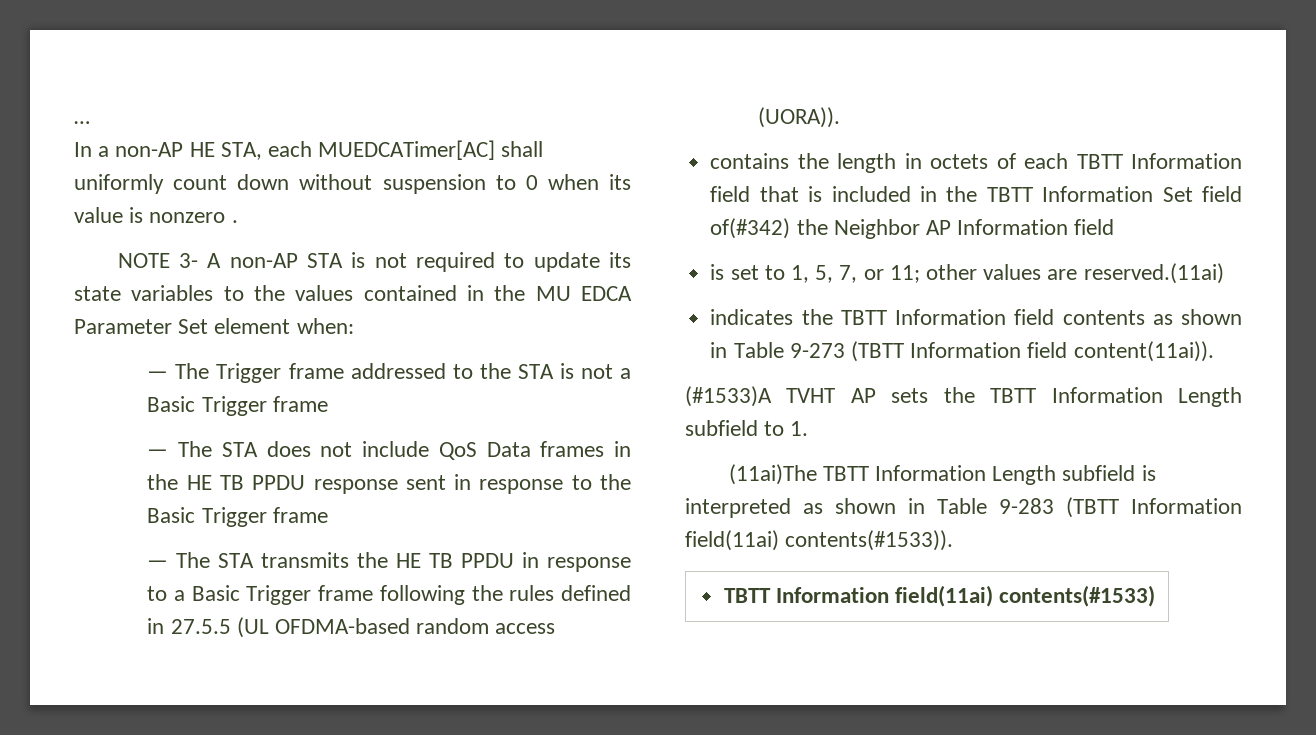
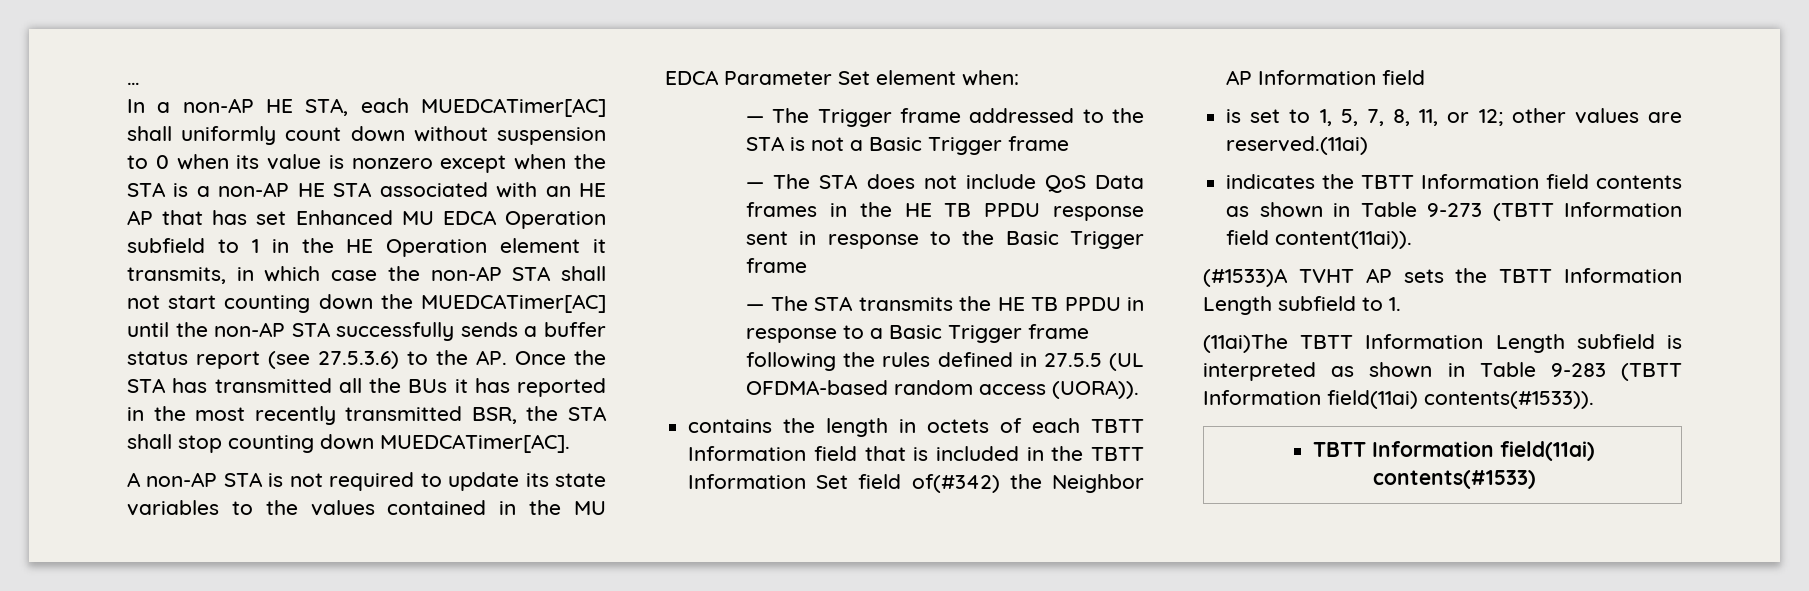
[231,220,238,223] [117,253,198,268] . // NOTE 3- -> [440,154,606,173] [127,182,606,198] [127,210,606,229] [127,238,606,257] [127,266,606,284] [127,294,606,313] [127,322,606,341] [127,350,606,369] [127,378,606,397] [127,406,607,425] [127,434,570,453] except when the STA is a non-AP HE STA associated with an HE AP that has set Enhanced MU EDCA Operation subfield to 1 in the HE Operation element it transmits, in which case the non-AP STA shall not start counting down the MUEDCATimer[AC] until the non-AP STA successfully sends a buffer status report (see 27.5.3.6) to the AP. Once the STA has transmitted all the BUs it has reported in the most recently transmitted BSR, the STA shall stop counting down MUEDCATimer[AC]. //
[863,265,920,283] or 11; -> [1393,109,1503,126] 8, 11, or 12;

